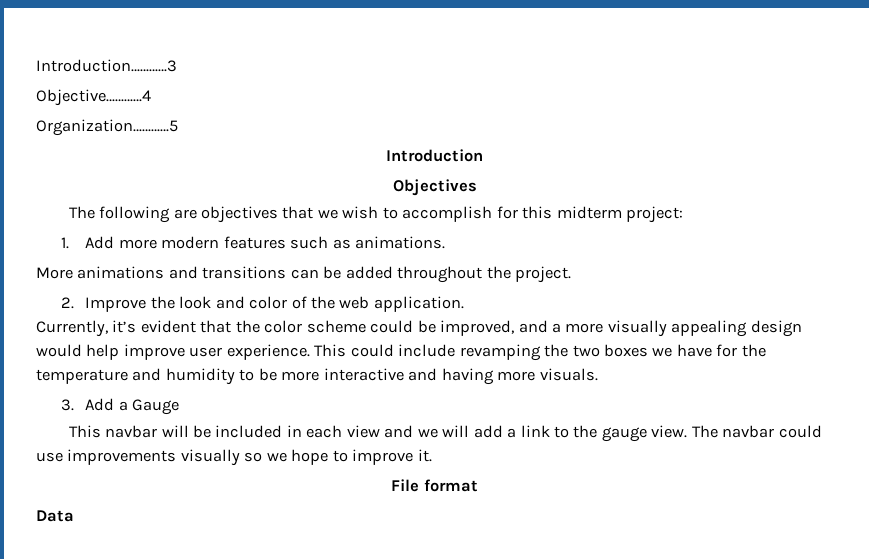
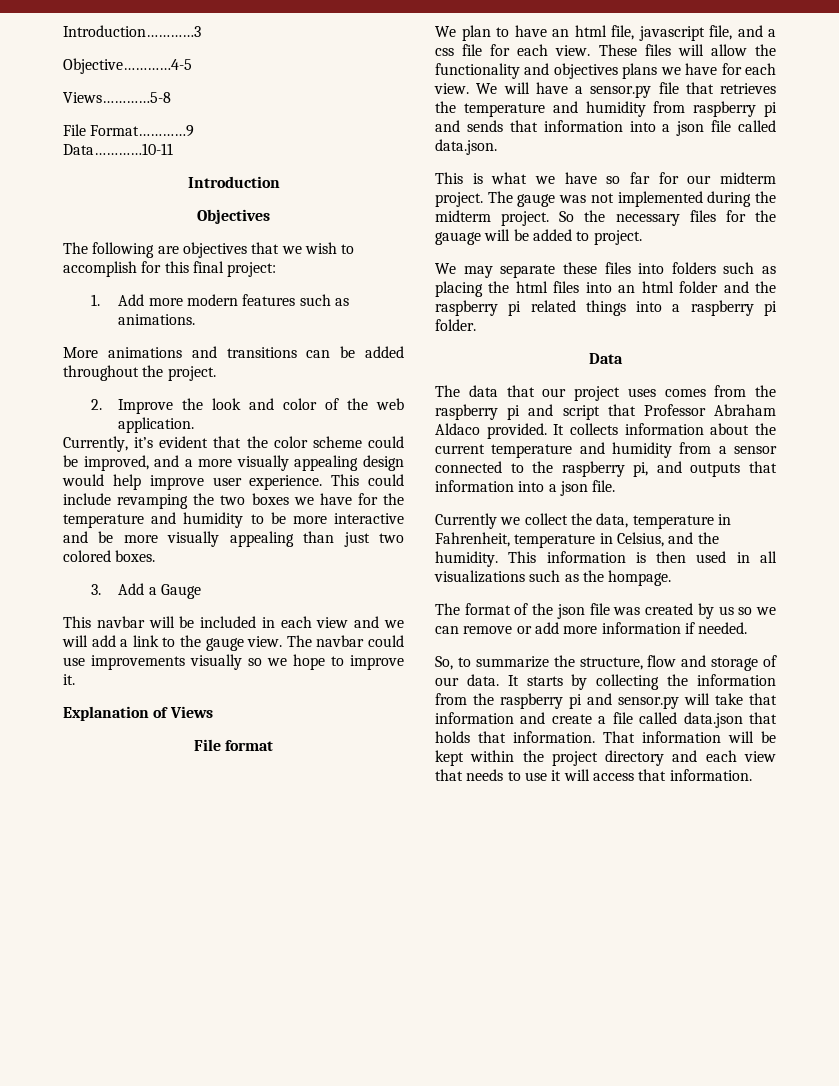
[36,89,151,106] [36,119,178,136] Objective…………4 // Organization…………5 -> [63,58,192,74] [63,92,171,103] [63,124,195,137] [63,143,173,155] Objective…………4-5 // Views…………5-8 // File Format…………9 // Data…………10-11
[556,206,622,219] midterm -> [192,261,224,273] final
[441,368,598,385] having more visuals. -> [98,531,404,547] [63,550,156,562] be more visually appealing than just two colored boxes.
(432, 455) none -> [63,706,213,721] // Explanation of Views
[36,510,74,522] Data -> [435,25,776,41] [435,44,776,56] [435,63,776,79] [434,82,776,98] [435,101,777,117] [435,120,776,136] [435,139,497,155] [435,172,776,184] [435,191,776,207] [435,210,776,226] [435,229,642,245] [435,262,776,278] [435,281,776,297] [435,300,777,316] [435,319,476,331] [589,353,623,364] [435,385,776,401] [435,404,776,420] [435,423,777,439] [435,442,777,458] [435,461,777,477] [435,480,616,496] [435,513,731,529] [435,532,719,548] [435,551,777,567] [434,570,672,586] [435,603,777,619] [435,622,748,634] [435,655,777,671] [435,674,776,690] [435,693,777,709] [435,712,777,728] [435,731,776,743] [435,750,776,766] [435,769,752,781] We plan to have an html file, javascript file, and a css file for each view. These files will allow the functionality and objectives plans we have for each view. We will have a sensor.py file that retrieves the temperature and humidity from raspberry pi and sends that information into a json file called data.json. // This is what we have so far for our midterm project. The gauge was not implemented during the midterm project. So the necessary files for the gauage will be added to project. // We may separate these files into folders such as placing the html files into an html folder and the raspberry pi related things into a raspberry pi folder. // Data // The data that our project uses comes from the raspberry pi and script that Professor Abraham Aldaco provided. It collects information about the current temperature and humidity from a sensor connected to the raspberry pi, and outputs that information into a json file. // Currently we collect the data, temperature in Fahrenheit, temperature in Celsius, and the humidity. This information is then used in all visualizations such as the hompage. // The format of the json file was created by us so we can remove or add more information if needed. // So, to summarize the structure, flow and storage of our data. It starts by collecting the information from the raspberry pi and sensor.py will take that information and create a file called data.json that holds that information. That information will be kept within the project directory and each view that needs to use it will access that information.

